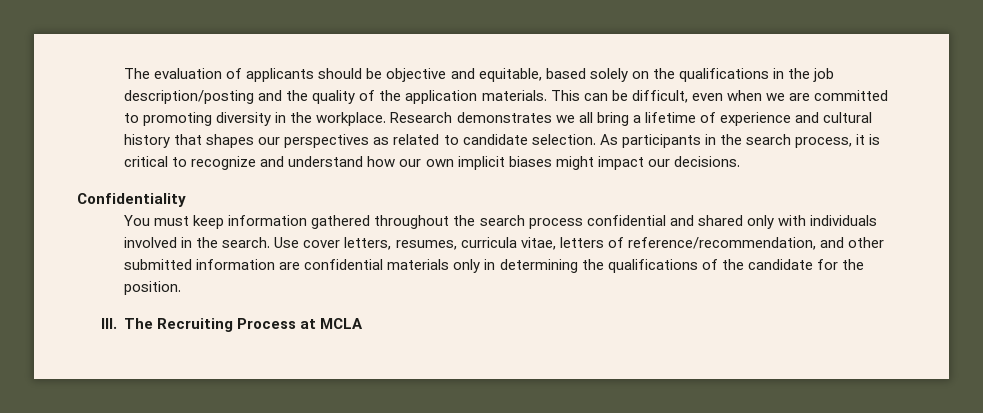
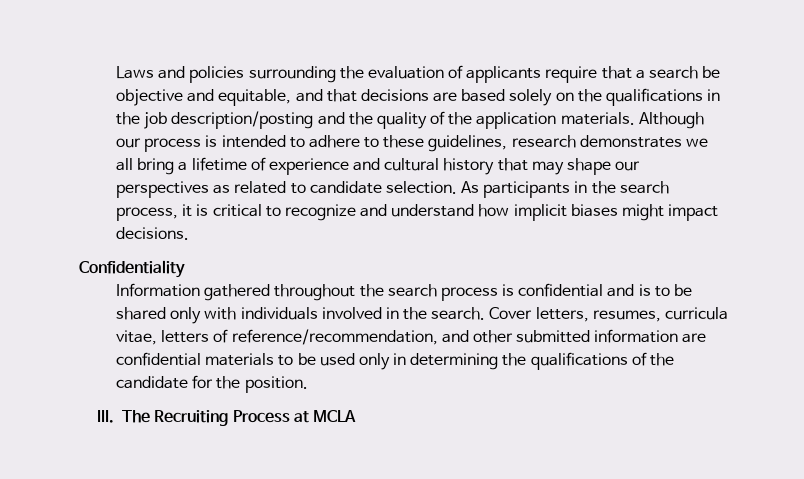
[124,68,542,82] The evaluation of applicants should be objective and equitable, -> [115,65,721,83] [115,89,458,106] Laws and policies surrounding the evaluation of applicants require that a search be objective and equitable, and that decisions are
[550,90,888,103] [124,112,453,126] This can be difficult, even when we are committed to promoting diversity in the workplace. Research -> [638,112,704,129] [115,135,576,152] Although our process is intended to adhere to these guidelines, research
[206,134,255,148] shapes -> [531,158,611,175] may shape
[399,159,454,167] our own -> (510, 210) none
[647,159,670,167] our -> (719, 212) none
[124,215,308,229] You must keep information -> [115,283,200,297] Information
(583, 223) none -> [502,284,515,296] is
(694, 220) none -> [638,284,692,297] is to be
[274,237,341,248] Use cover -> [489,307,533,319] Cover
(450, 264) none -> [278,353,355,366] to be used

